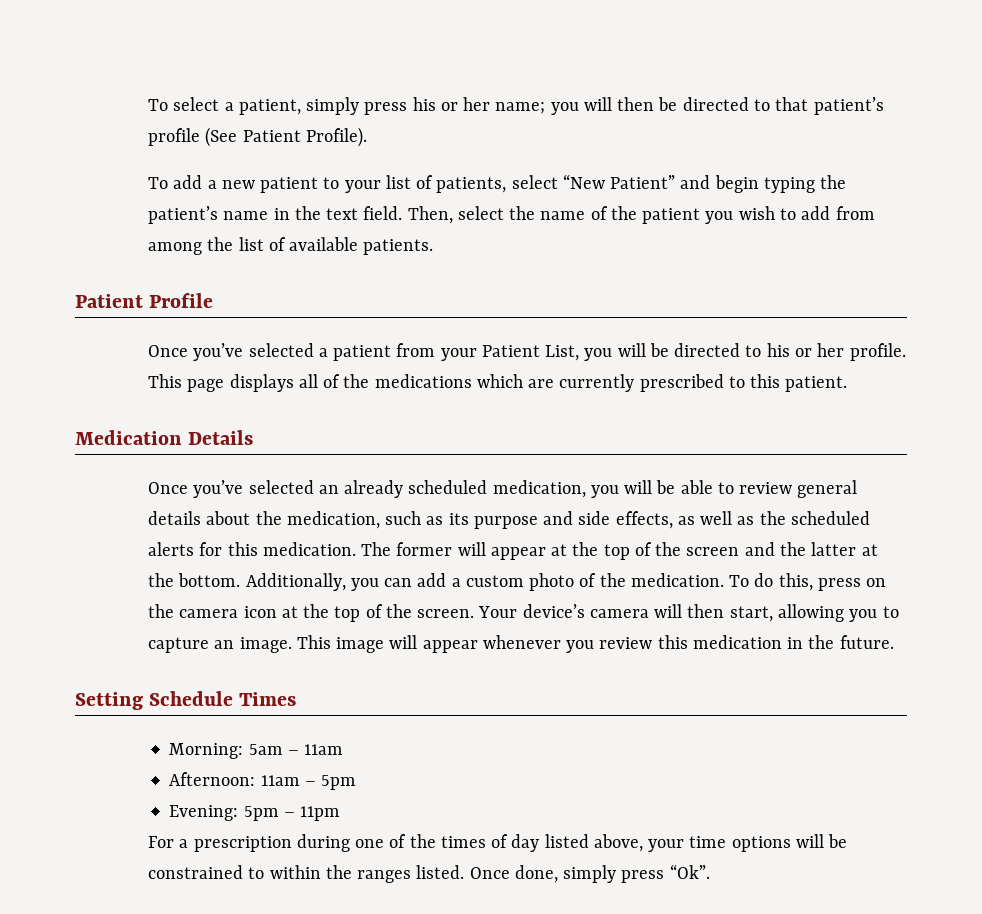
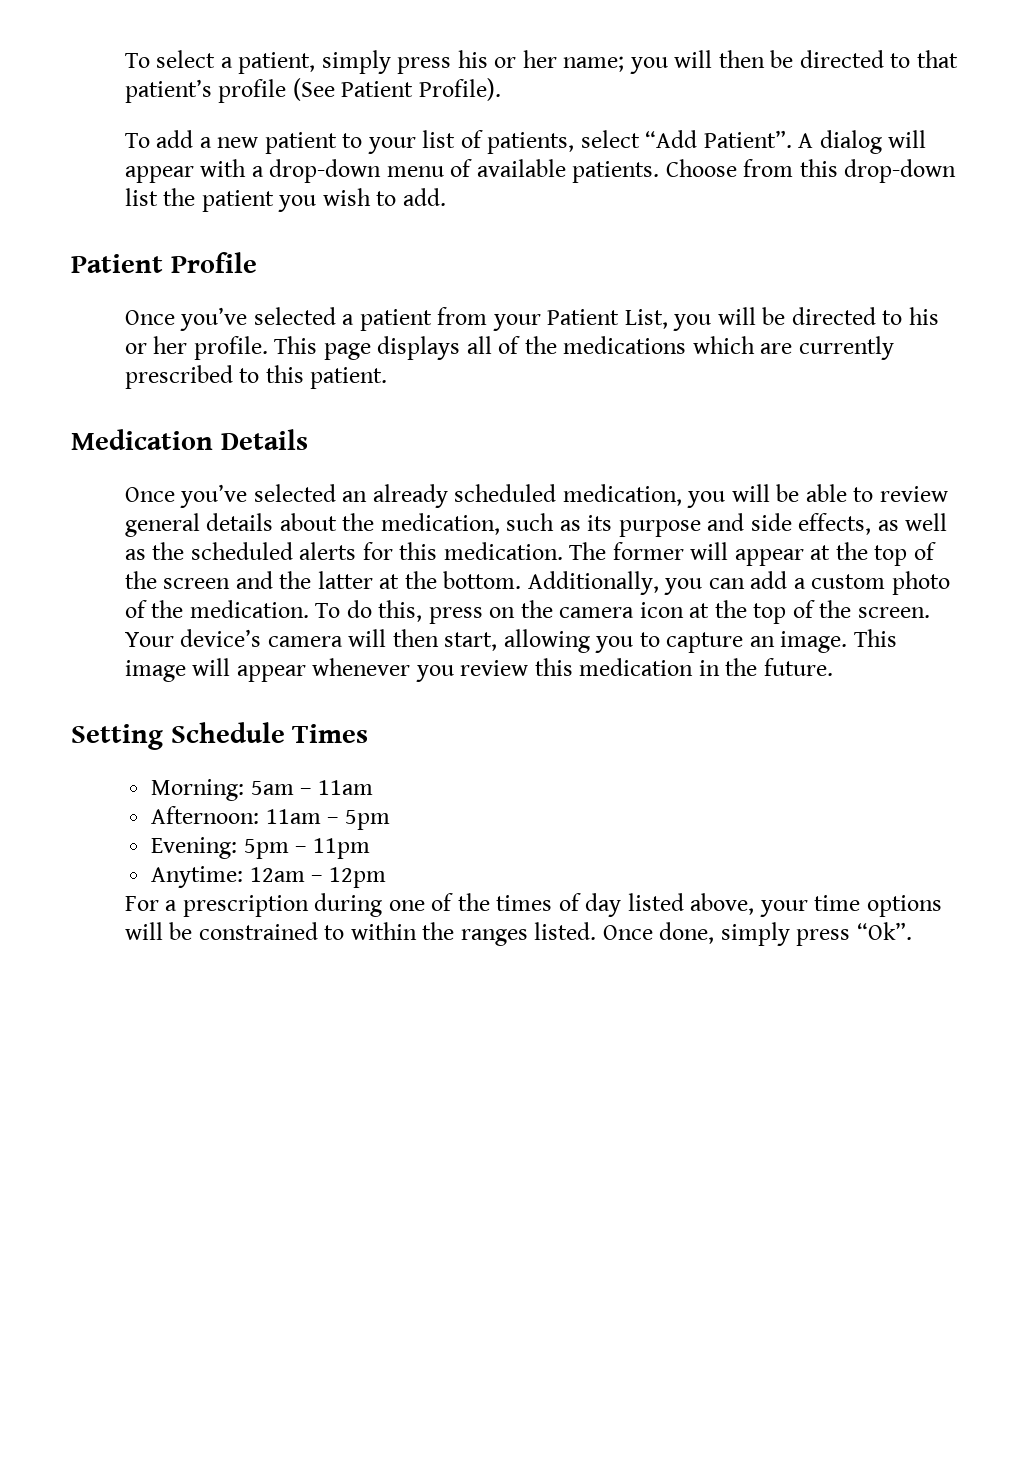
[562,174,847,193] [148,206,608,224] “New Patient” and begin typing the patient’s name in the text field. Then, select the name of -> [645,130,927,154] [124,159,957,183] [124,188,158,206] “Add Patient”. A dialog will appear with a drop-down menu of available patients. Choose from this drop-down list
[801,206,875,220] [148,237,434,255] add from among the list of available patients. -> [402,188,446,206] add.
(341, 813) none -> [151,866,386,888] // Anytime: 12am – 12pm

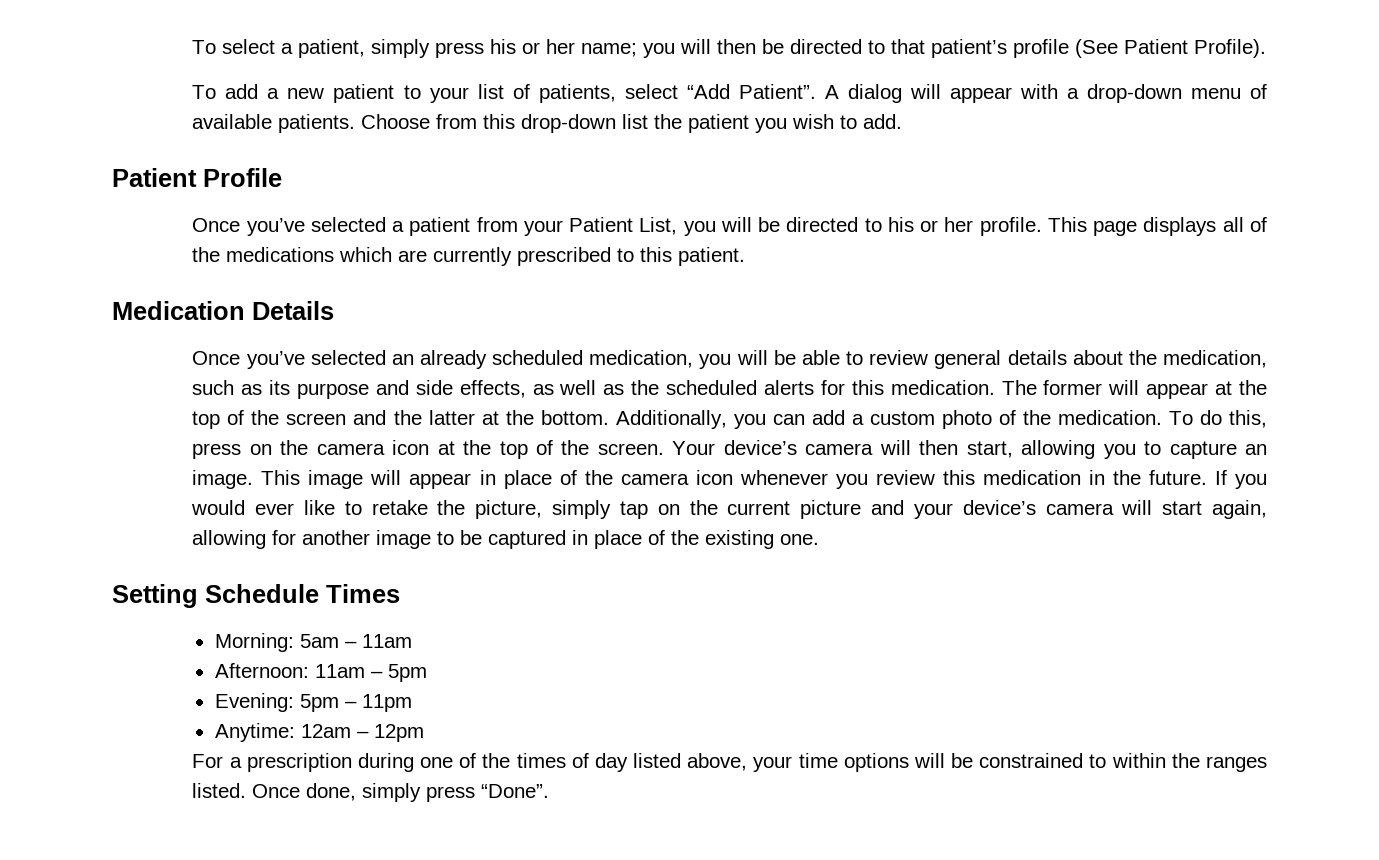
(306, 673) none -> [479,470,733,489] in place of the camera icon
(833, 667) none -> [1214,470,1268,489] [191,500,1268,519] [192,530,820,549] If you would ever like to retake the picture, simply tap on the current picture and your device’s camera will start again, allowing for another image to be captured in place of the existing one.
[856,922,912,940] “Ok”. -> [481,784,550,798] “Done”.

